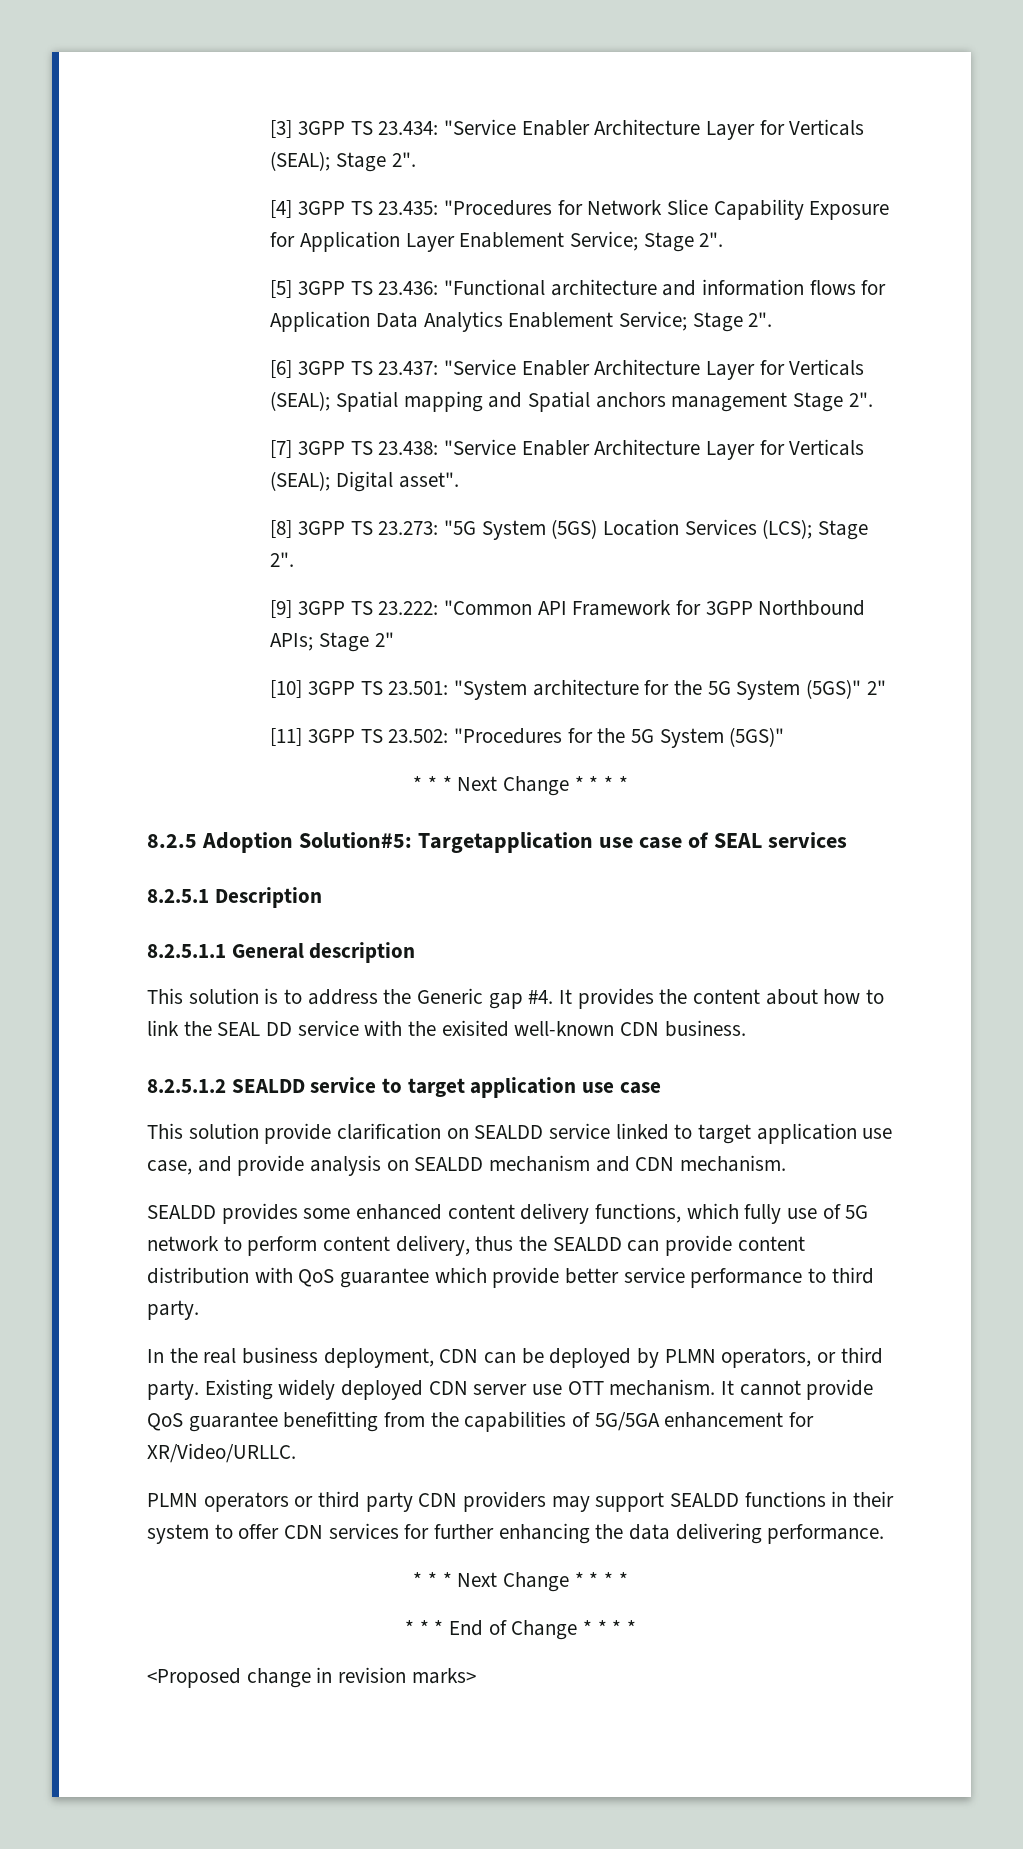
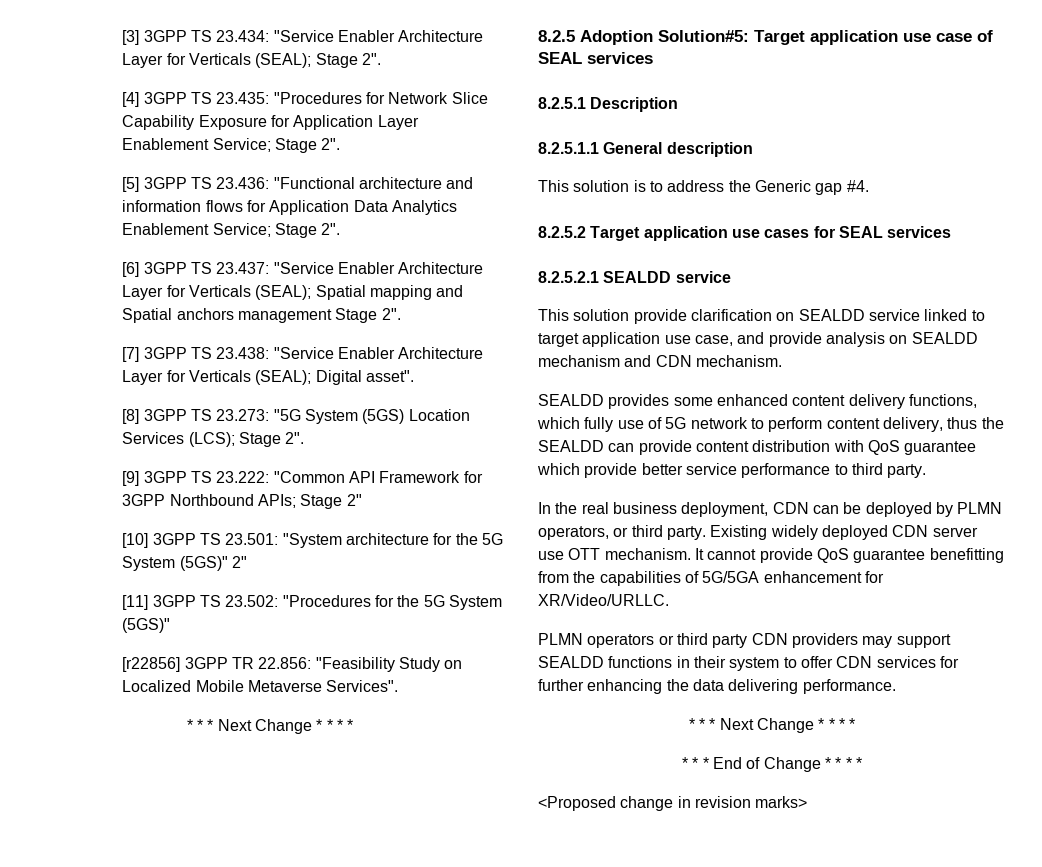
(785, 737) none -> [122,657,463,672] [122,680,399,692] // [r22856] 3GPP TR 22.856: "Feasibility Study on Localized Mobile Metaverse Services".
[417,832,593,853] Targetapplication -> [754,30,898,45] Target application
[559,988,885,1009] [147,1020,746,1037] [147,1077,661,1098] It provides the content about how to link the SEAL DD service with the exisited well-known CDN business. // 8.2.5.1.2 SEALDD service to target application use case -> [538,226,952,241] [538,271,731,283] // 8.2.5.2 Target application use cases for SEAL services // 8.2.5.2.1 SEALDD service

